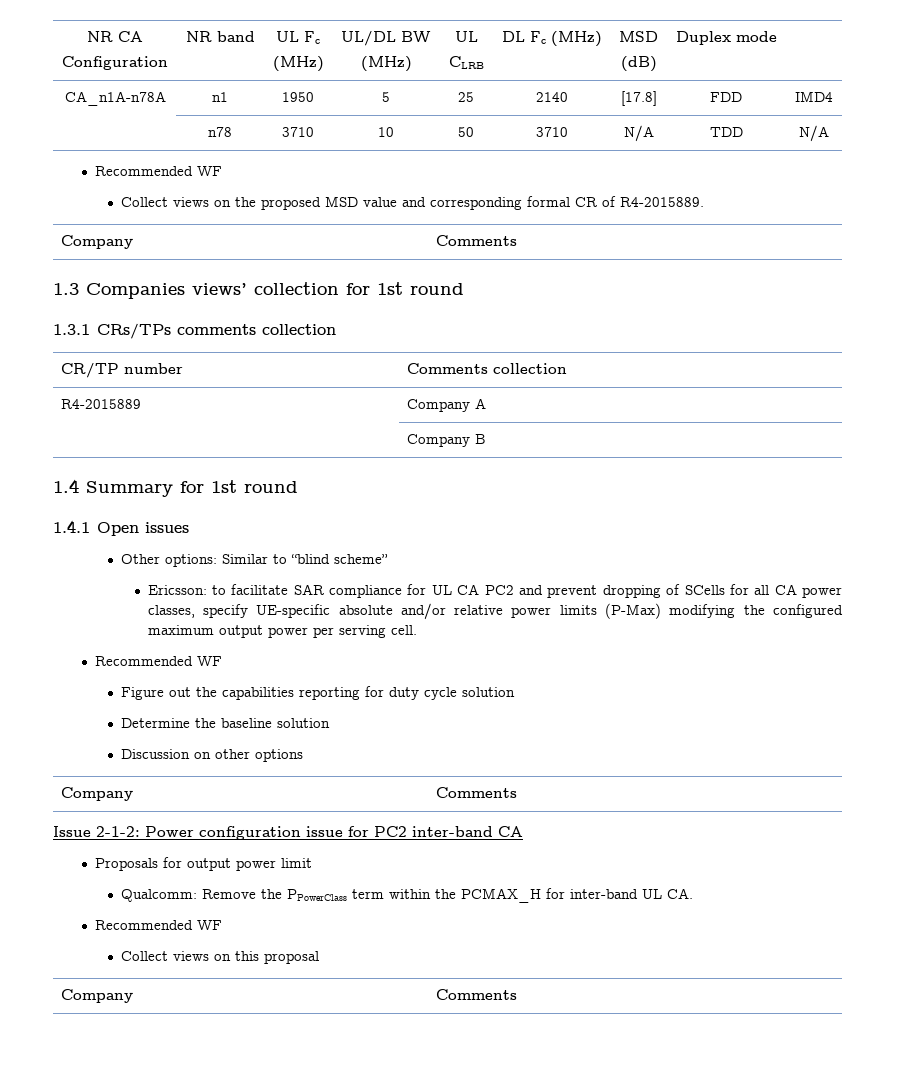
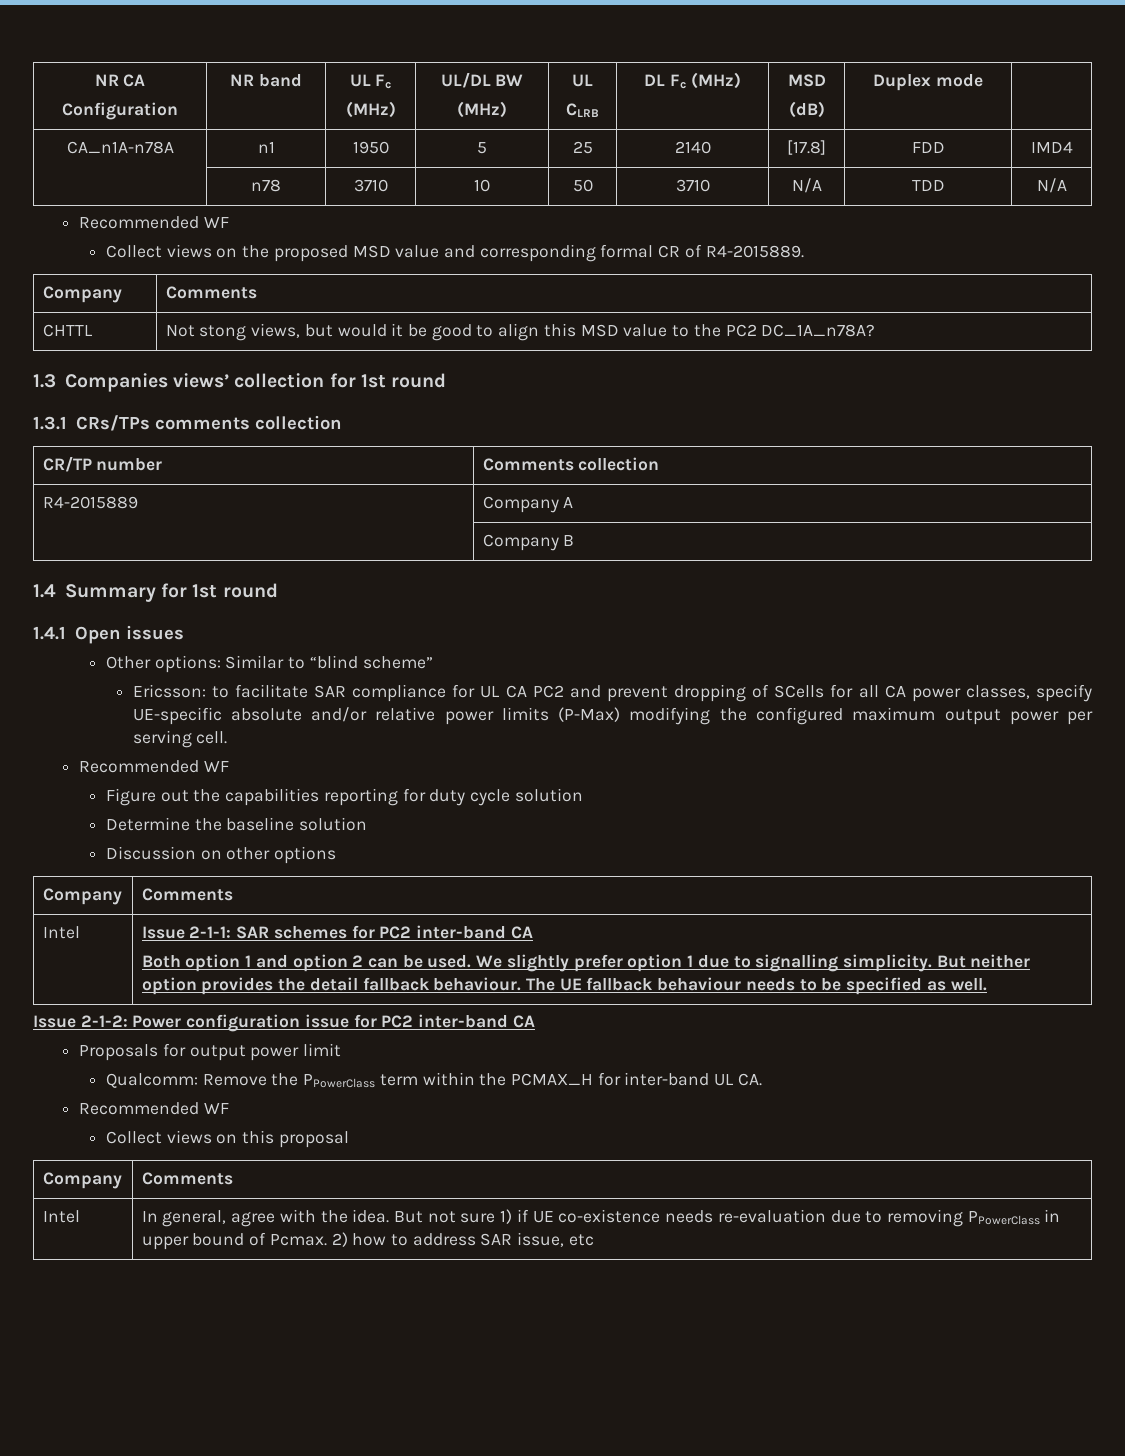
(518, 240) none -> [42,324,93,337] [165,323,876,341] // CHTTL | Not stong views, but would it be good to align this MSD value to the PC2 DC_1A_n78A?
(518, 792) none -> [42,926,80,939] [141,925,533,939] [141,954,1031,972] [141,977,987,995] // Intel | Issue 2-1-1: SAR schemes for PC2 inter-band CA // Both option 1 and option 2 can be used. We slightly prefer option 1 due to signalling simplicity. But neither option provides the detail fallback behaviour. The UE fallback behaviour needs to be specified as well.
(518, 994) none -> [42,1210,80,1223] [141,1209,1061,1227] [141,1232,594,1250] // Intel | In general, agree with the idea. But not sure 1) if UE co-existence needs re-evaluation due to removing PPowerClass in upper bound of Pcmax. 2) how to address SAR issue, etc

